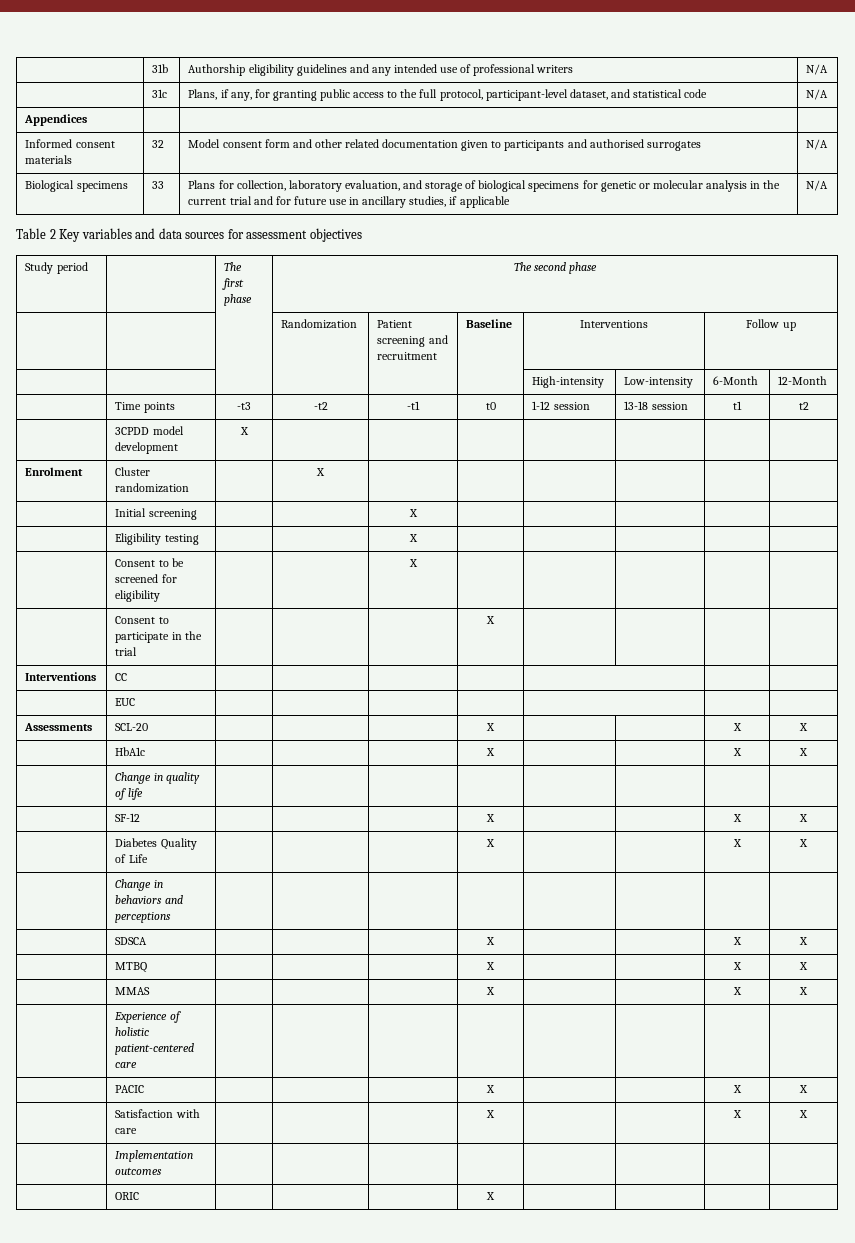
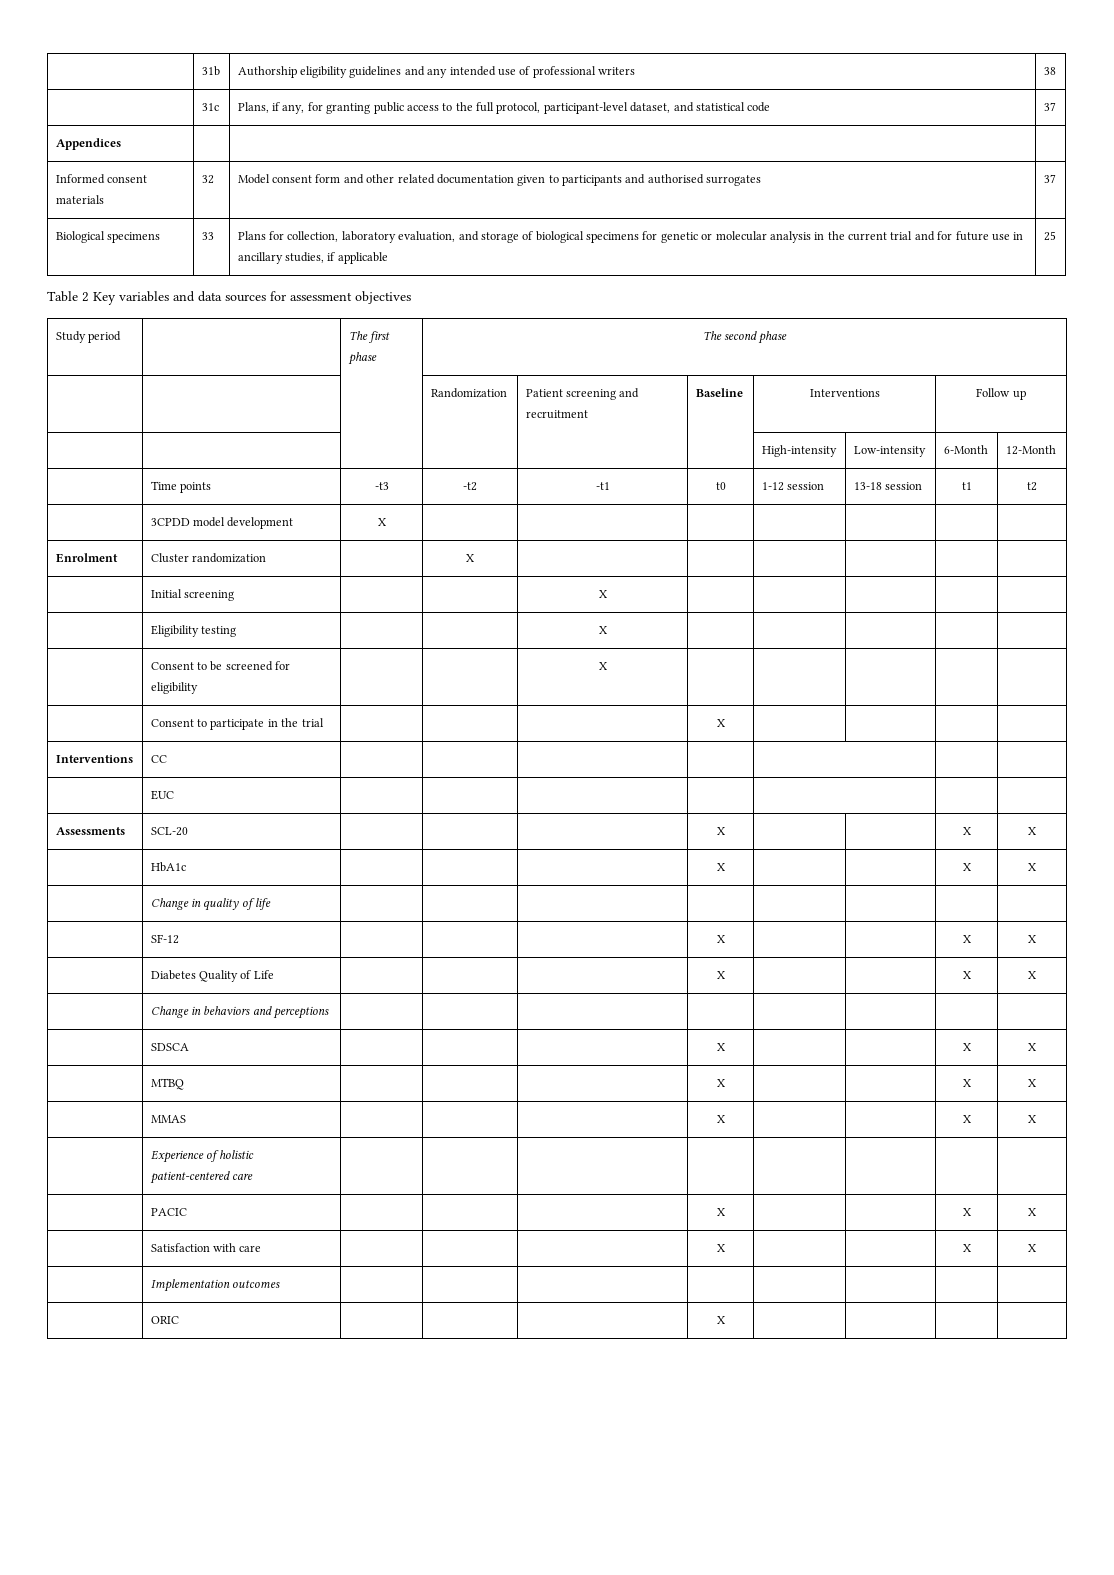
[806,64,829,75] N/A -> [1043,67,1056,75] 38
[806,89,829,100] N/A -> [1043,102,1056,111] 37
[806,139,829,150] N/A -> [1043,174,1056,183] 37
[806,180,829,191] N/A -> [1043,231,1056,241] 25

